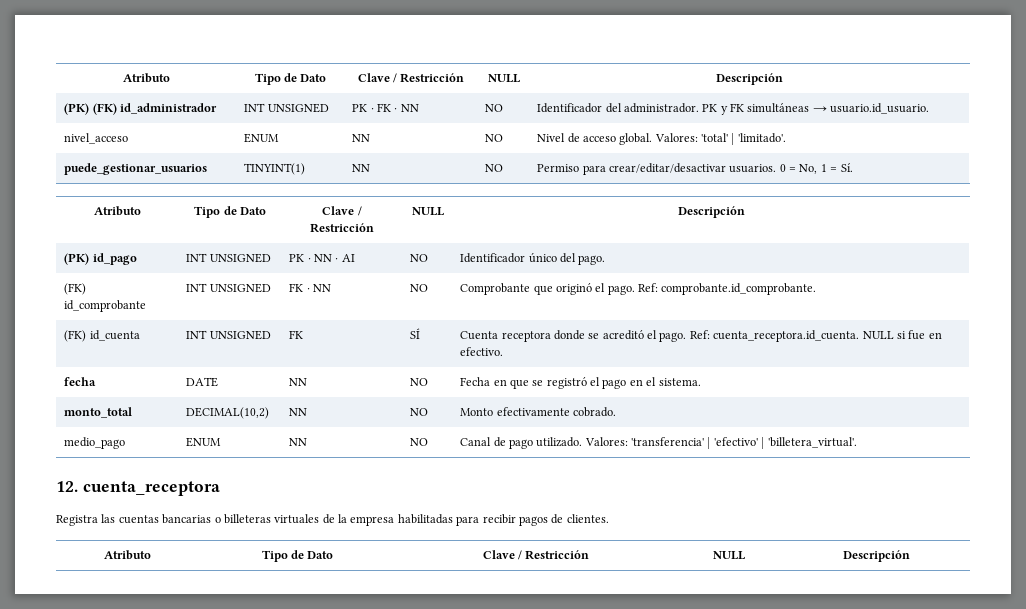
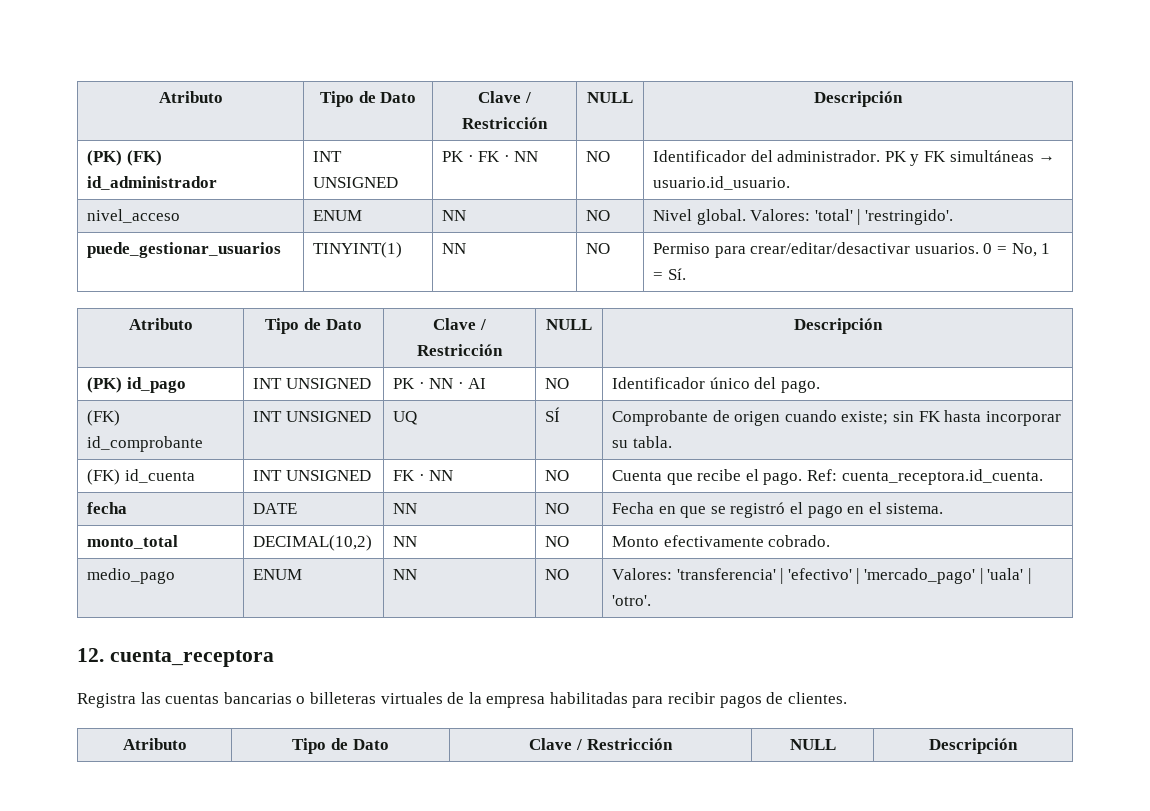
[567,133,616,143] de acceso -> (693, 215) none
[737,133,786,143] 'limitado'. -> [865,209,954,225] 'restringido'.
[289,283,331,292] [410,284,429,292] [460,283,817,295] FK · NN | NO | Comprobante que originó el pago. Ref: comprobante.id_comprobante. -> [393,411,418,425] [545,407,561,422] [612,410,1061,426] [612,436,672,448] UQ | SÍ | Comprobante de origen cuando existe; sin FK hasta incorporar su tabla.
[410,328,421,339] [460,330,644,342] | SÍ | Cuenta receptora donde se acreditó -> [418,470,454,481] [545,470,570,481] [612,469,742,485] · NN | NO | Cuenta que recibe
[862,330,942,340] [460,347,504,356] NULL si fue en efectivo. -> (1043, 477) none
[460,437,583,449] Canal de pago utilizado. -> (570, 574) none
[767,437,857,448] 'billetera_virtual'. -> [864,568,1031,584] [612,595,652,606] 'mercado_pago' | 'uala' | 'otro'.

